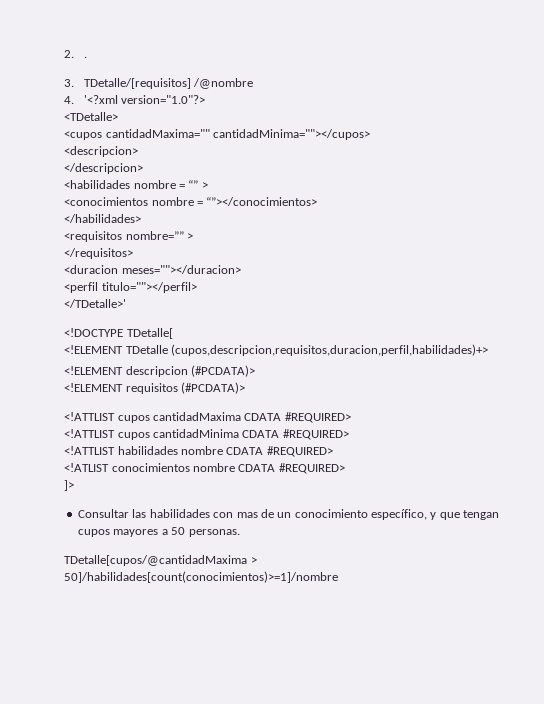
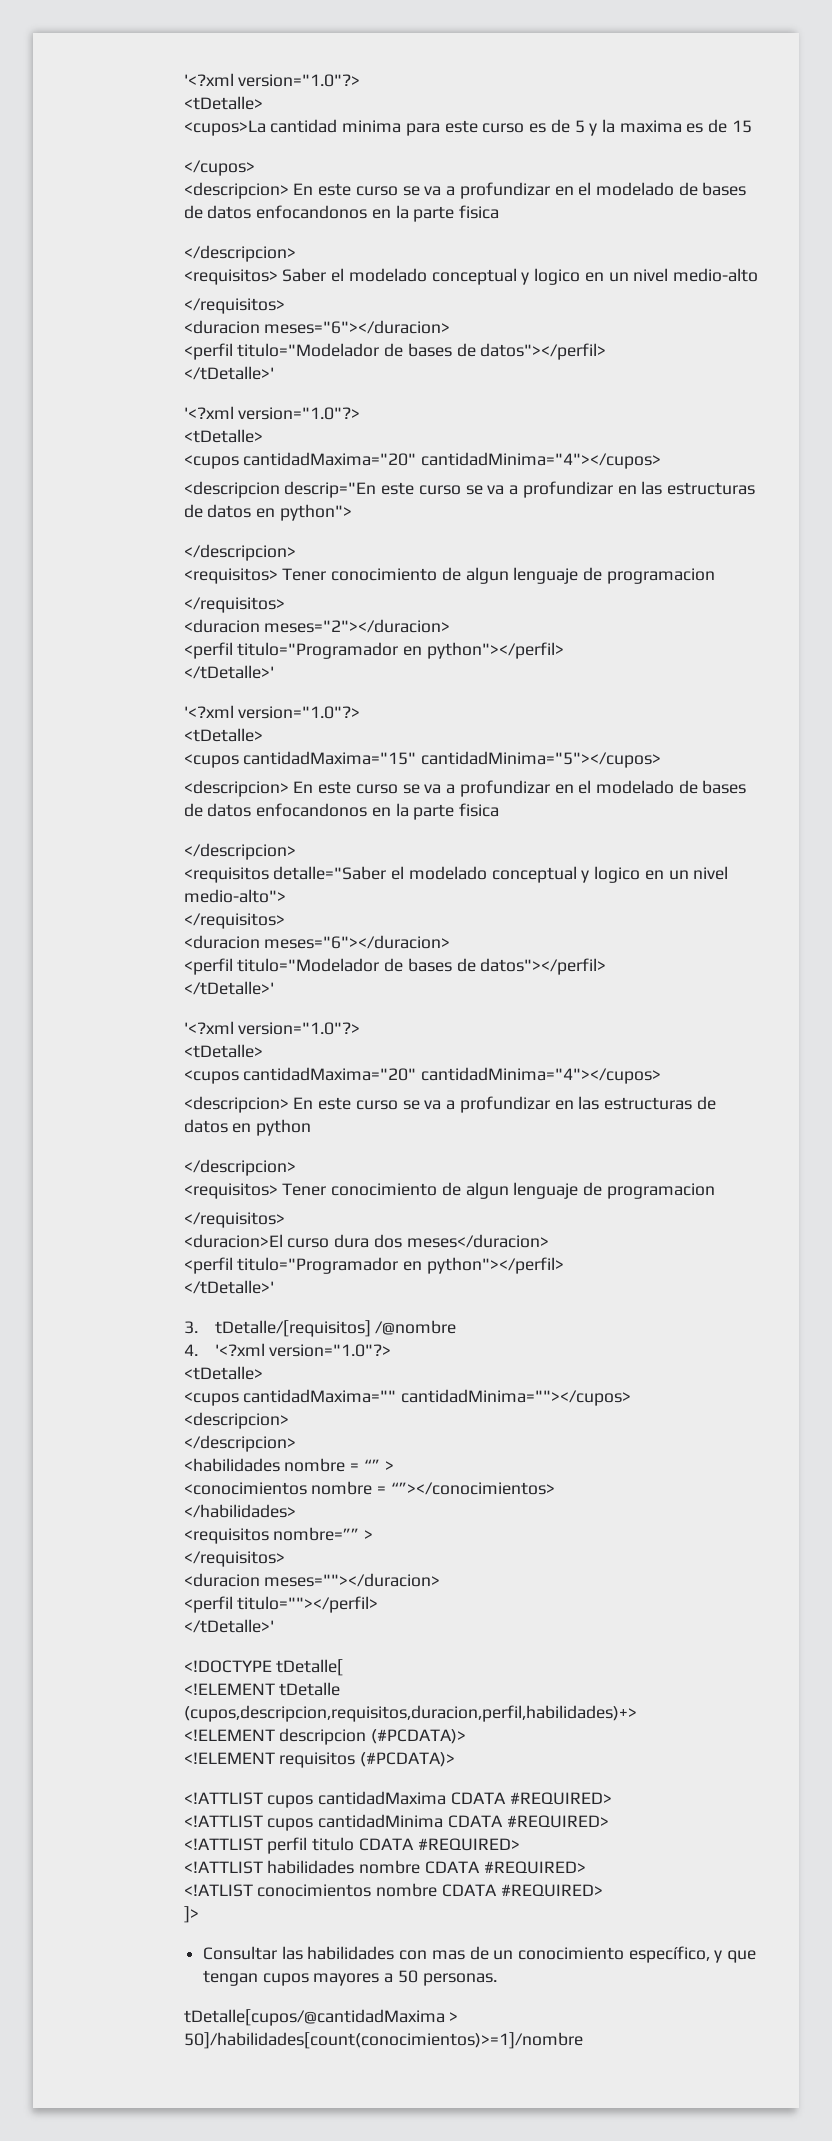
[64,50,87,58] 2. . -> [183,73,361,87] [183,96,263,110] [183,119,752,136] [183,160,255,176] [183,182,747,199] [183,205,500,222] [183,245,296,262] [183,268,758,285] [183,298,285,314] [183,320,451,334] [183,343,607,360] [183,366,274,380] [183,406,361,420] [183,429,263,443] [183,452,662,469] [183,481,755,498] [183,504,352,521] [183,544,296,561] [183,567,715,584] [183,597,285,613] [183,619,451,633] [183,642,564,659] [183,665,274,679] [183,705,361,719] [183,728,263,742] [183,751,662,768] [183,780,747,797] [183,803,500,820] [183,843,296,860] [183,866,729,883] [183,889,286,903] [183,913,285,929] [183,935,451,949] [183,958,607,975] [183,981,274,995] [183,1021,361,1035] [183,1044,263,1058] [183,1067,662,1084] [183,1096,716,1113] [183,1119,312,1136] [183,1159,296,1176] [183,1182,715,1199] [183,1212,285,1228] [183,1234,549,1248] [183,1257,564,1274] [183,1280,274,1294] '<?xml version="1.0"?> // <tDetalle> // <cupos>La cantidad minima para este curso es de 5 y la maxima es de 15 // </cupos> // <descripcion> En este curso se va a profundizar en el modelado de bases de datos enfocandonos en la parte fisica // </descripcion> // <requisitos> Saber el modelado conceptual y logico en un nivel medio-alto // </requisitos> // <duracion meses="6"></duracion> // <perfil titulo="Modelador de bases de datos"></perfil> // </tDetalle>' // '<?xml version="1.0"?> // <tDetalle> // <cupos cantidadMaxima="20" cantidadMinima="4"></cupos> // <descripcion descrip="En este curso se va a profundizar en las estructuras de datos en python"> // </descripcion> // <requisitos> Tener conocimiento de algun lenguaje de programacion // </requisitos> // <duracion meses="2"></duracion> // <perfil titulo="Programador en python"></perfil> // </tDetalle>' // '<?xml version="1.0"?> // <tDetalle> // <cupos cantidadMaxima="15" cantidadMinima="5"></cupos> // <descripcion> En este curso se va a profundizar en el modelado de bases de datos enfocandonos en la parte fisica // </descripcion> // <requisitos detalle="Saber el modelado conceptual y logico en un nivel medio-alto"> // </requisitos> // <duracion meses="6"></duracion> // <perfil titulo="Modelador de bases de datos"></perfil> // </tDetalle>' // '<?xml version="1.0"?> // <tDetalle> // <cupos cantidadMaxima="20" cantidadMinima="4"></cupos> // <descripcion> En este curso se va a profundizar en las estructuras de datos en python // </descripcion> // <requisitos> Tener conocimiento de algun lenguaje de programacion // </requisitos> // <duracion>El curso dura dos meses</duracion> // <perfil titulo="Programador en python"></perfil> // </tDetalle>'
[83,78,191,89] TDetalle/[requisitos] -> [214,1320,371,1337] tDetalle/[requisitos]
[64,112,119,121] <TDetalle> -> [183,1366,263,1380] <tDetalle>
[64,299,127,308] </TDetalle>' -> [183,1619,274,1633] </tDetalle>'
[126,328,173,339] [64,345,168,354] TDetalle[ // <!ELEMENT TDetalle -> [276,1659,344,1676] [183,1682,341,1696] tDetalle[ // <!ELEMENT tDetalle
(349, 434) none -> [183,1837,520,1854] // <!ATTLIST perfil titulo CDATA #REQUIRED>
[64,555,248,566] TDetalle[cupos/@cantidadMaxima -> [183,2009,445,2026] tDetalle[cupos/@cantidadMaxima

